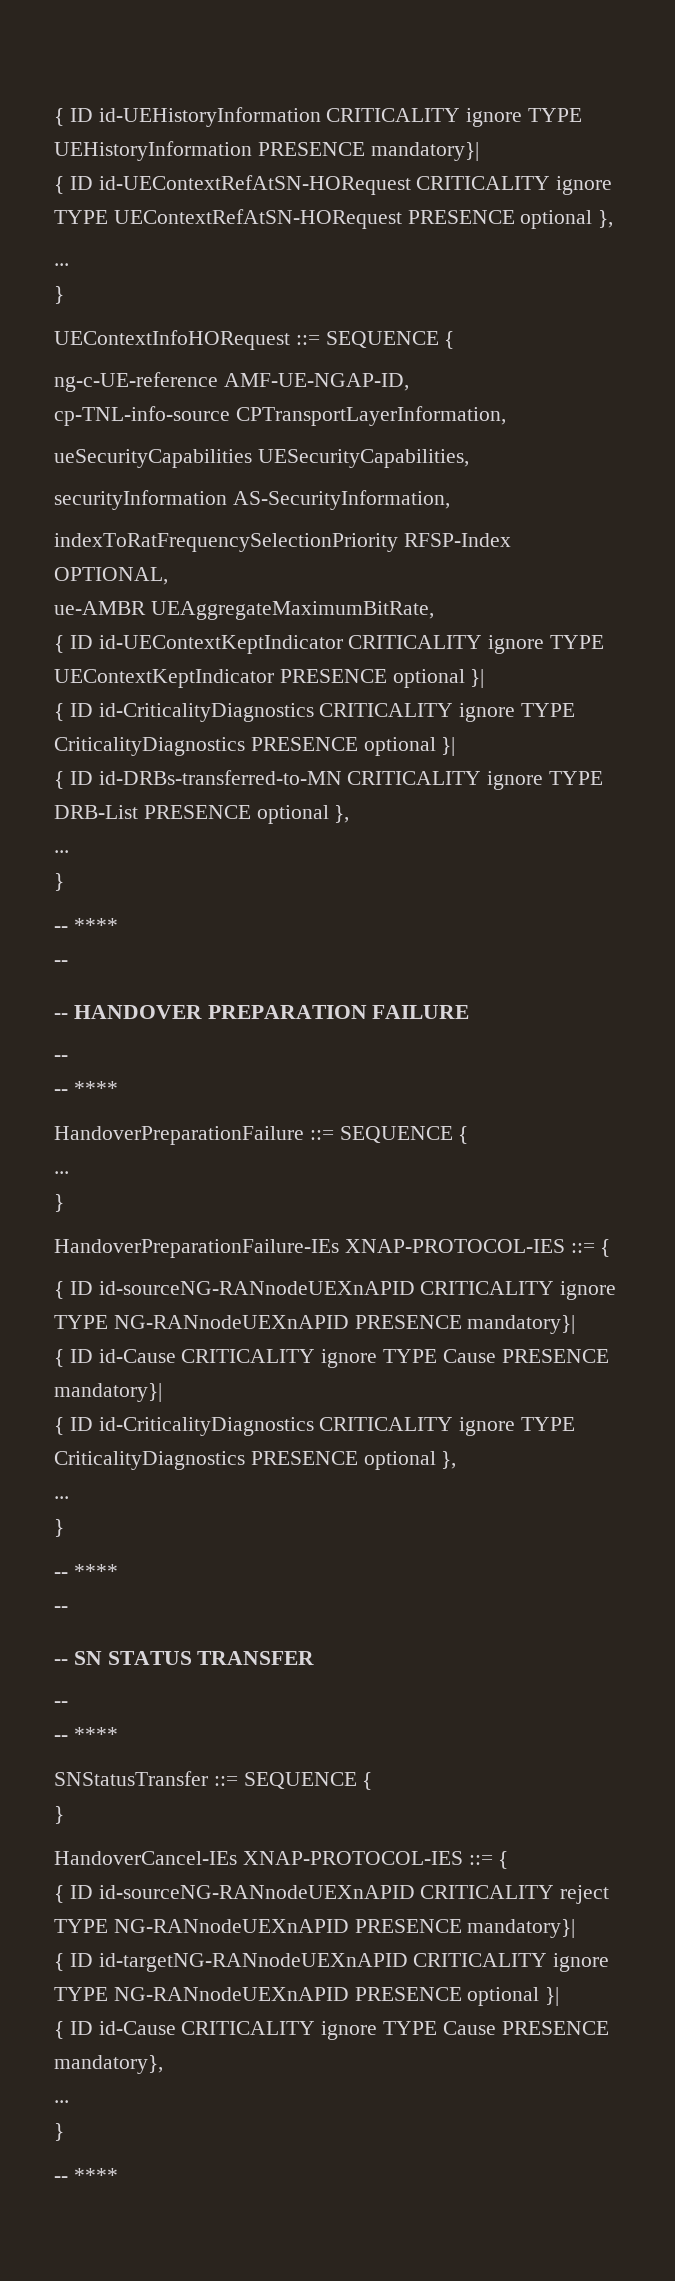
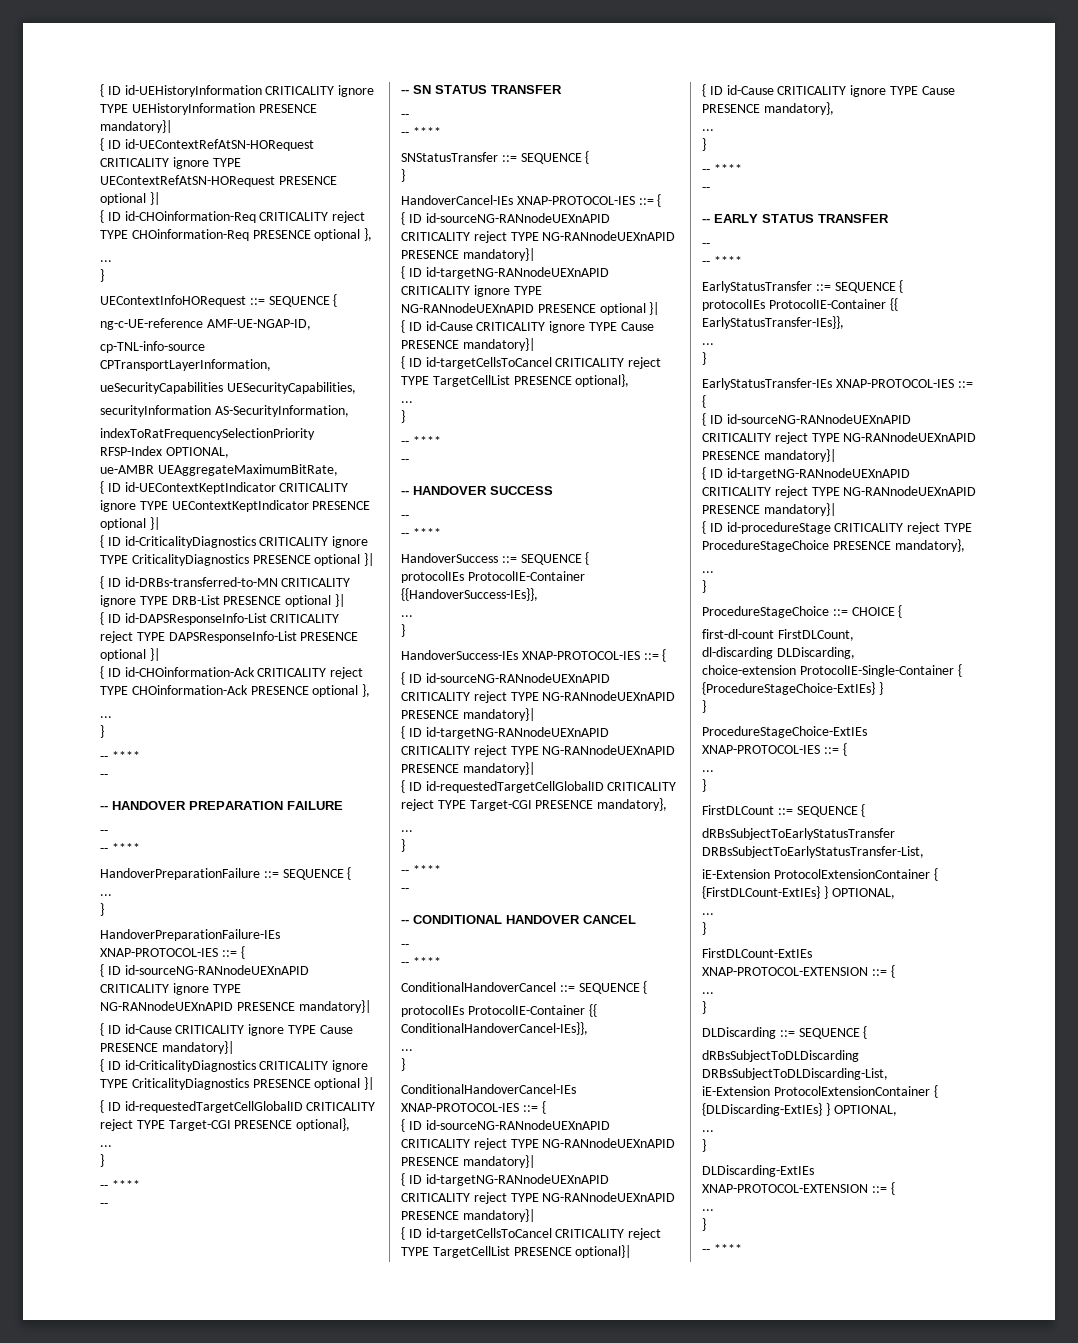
(593, 219) none -> [149,192,160,205] [100,210,366,223] [100,229,361,241] }| // { ID id-CHOinformation-Req CRITICALITY reject TYPE CHOinformation-Req PRESENCE optional
(329, 814) none -> [334,594,345,607] [100,612,340,625] [100,631,359,643] [100,648,160,661] [100,666,364,679] [100,685,359,697] }| // { ID id-DAPSResponseInfo-List CRITICALITY reject TYPE DAPSResponseInfo-List PRESENCE optional }| // { ID id-CHOinformation-Ack CRITICALITY reject TYPE CHOinformation-Ack PRESENCE optional
[441,1451,457,1469] }, -> [364,1077,375,1090] [100,1100,376,1113] [100,1118,351,1131] }| // { ID id-requestedTargetCellGlobalID CRITICALITY reject TYPE Target-CGI PRESENCE optional},
[54,2055,163,2074] [54,2100,69,2103] [54,2123,64,2141] [54,2168,118,2182] mandatory}, // ... // } // -- **** -> [462,338,535,351] [401,356,662,369] [401,374,630,387] [401,401,413,403] [401,410,405,423] [401,436,441,446] [401,459,409,464] [401,486,553,495] [401,515,409,520] [401,528,441,538] [401,552,590,565] [401,571,585,583] [401,588,538,601] [401,615,413,617] [401,624,405,637] [401,649,667,662] [401,672,610,685] [401,691,676,703] [401,708,535,721] [401,726,609,739] [401,745,676,757] [401,762,535,775] [401,780,677,793] [401,798,668,811] [401,830,413,832] [401,839,405,852] [401,865,441,875] [401,888,409,893] [401,915,636,924] [401,944,409,949] [401,957,441,967] [401,981,648,994] [401,1004,597,1017] [401,1022,588,1035] [401,1049,413,1051] [401,1058,405,1071] [401,1084,576,1094] [401,1101,546,1114] [401,1119,610,1132] [401,1138,676,1150] [401,1155,535,1168] [401,1173,609,1186] [401,1192,676,1204] [401,1209,535,1222] [401,1227,662,1240] [401,1245,632,1258] [702,84,955,97] [702,102,834,115] [702,129,714,131] [702,138,706,151] [702,164,742,174] [702,187,710,192] [702,214,889,223] [702,243,710,248] [702,256,742,266] [702,280,904,293] [702,298,898,311] [702,316,844,329] [702,343,714,345] [702,352,706,365] [702,378,973,390] [702,395,706,408] [702,413,911,426] [702,432,977,444] [702,449,836,462] [702,467,910,480] [702,486,977,498] [702,503,836,516] [702,521,972,534] [702,539,965,552] [702,571,714,573] [702,580,706,593] [702,605,903,618] [702,629,854,641] [702,647,855,659] [702,664,962,677] [702,682,883,695] [702,700,706,713] [702,726,867,738] [702,743,847,756] [702,770,714,772] [702,779,706,792] [702,804,866,817] [702,828,895,840] [702,846,924,858] [702,868,938,881] [702,886,895,899] [702,913,714,915] [702,922,706,935] [702,948,812,958] [702,965,895,978] [702,992,714,994] [702,1001,706,1014] [702,1026,868,1039] [702,1050,859,1062] [702,1068,888,1080] [702,1085,938,1098] [702,1103,897,1116] [702,1130,714,1132] [702,1139,706,1152] [702,1165,814,1177] [702,1182,895,1195] [702,1209,714,1211] [702,1218,706,1231] [702,1244,742,1254] mandatory}| // { ID id-targetCellsToCancel CRITICALITY reject TYPE TargetCellList PRESENCE optional}, // ... // } // -- **** // -- // -- HANDOVER SUCCESS // -- // -- **** // HandoverSuccess ::= SEQUENCE { // protocolIEs ProtocolIE-Container {{HandoverSuccess-IEs}}, // ... // } // HandoverSuccess-IEs XNAP-PROTOCOL-IES ::= { // { ID id-sourceNG-RANnodeUEXnAPID CRITICALITY reject TYPE NG-RANnodeUEXnAPID PRESENCE mandatory}| // { ID id-targetNG-RANnodeUEXnAPID CRITICALITY reject TYPE NG-RANnodeUEXnAPID PRESENCE mandatory}| // { ID id-requestedTargetCellGlobalID CRITICALITY reject TYPE Target-CGI PRESENCE mandatory}, // ... // } // -- **** // -- // -- CONDITIONAL HANDOVER CANCEL // -- // -- **** // ConditionalHandoverCancel ::= SEQUENCE { // protocolIEs ProtocolIE-Container {{ ConditionalHandoverCancel-IEs}}, // ... // } // ConditionalHandoverCancel-IEs XNAP-PROTOCOL-IES ::= { // { ID id-sourceNG-RANnodeUEXnAPID CRITICALITY reject TYPE NG-RANnodeUEXnAPID PRESENCE mandatory}| // { ID id-targetNG-RANnodeUEXnAPID CRITICALITY reject TYPE NG-RANnodeUEXnAPID PRESENCE mandatory}| // { ID id-targetCellsToCancel CRITICALITY reject TYPE TargetCellList PRESENCE optional}| // { ID id-Cause CRITICALITY ignore TYPE Cause PRESENCE mandatory}, // ... // } // -- **** // -- // -- EARLY STATUS TRANSFER // -- // -- **** // EarlyStatusTransfer ::= SEQUENCE { // protocolIEs ProtocolIE-Container {{ EarlyStatusTransfer-IEs}}, // ... // } // EarlyStatusTransfer-IEs XNAP-PROTOCOL-IES ::= { // { ID id-sourceNG-RANnodeUEXnAPID CRITICALITY reject TYPE NG-RANnodeUEXnAPID PRESENCE mandatory}| // { ID id-targetNG-RANnodeUEXnAPID CRITICALITY reject TYPE NG-RANnodeUEXnAPID PRESENCE mandatory}| // { ID id-procedureStage CRITICALITY reject TYPE ProcedureStageChoice PRESENCE mandatory}, // ... // } // ProcedureStageChoice ::= CHOICE { // first-dl-count FirstDLCount, // dl-discarding DLDiscarding, // choice-extension ProtocolIE-Single-Container { {ProcedureStageChoice-ExtIEs} } // } // ProcedureStageChoice-ExtIEs XNAP-PROTOCOL-IES ::= { // ... // } // FirstDLCount ::= SEQUENCE { // dRBsSubjectToEarlyStatusTransfer DRBsSubjectToEarlyStatusTransfer-List, // iE-Extension ProtocolExtensionContainer { {FirstDLCount-ExtIEs} } OPTIONAL, // ... // } // FirstDLCount-ExtIEs XNAP-PROTOCOL-EXTENSION ::= { // ... // } // DLDiscarding ::= SEQUENCE { // dRBsSubjectToDLDiscarding DRBsSubjectToDLDiscarding-List, // iE-Extension ProtocolExtensionContainer { {DLDiscarding-ExtIEs} } OPTIONAL, // ... // } // DLDiscarding-ExtIEs XNAP-PROTOCOL-EXTENSION ::= { // ... // } // -- ****

